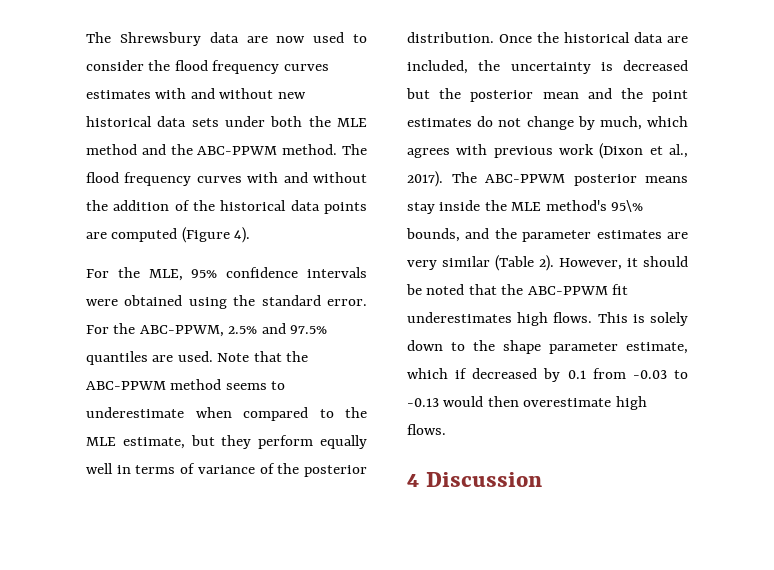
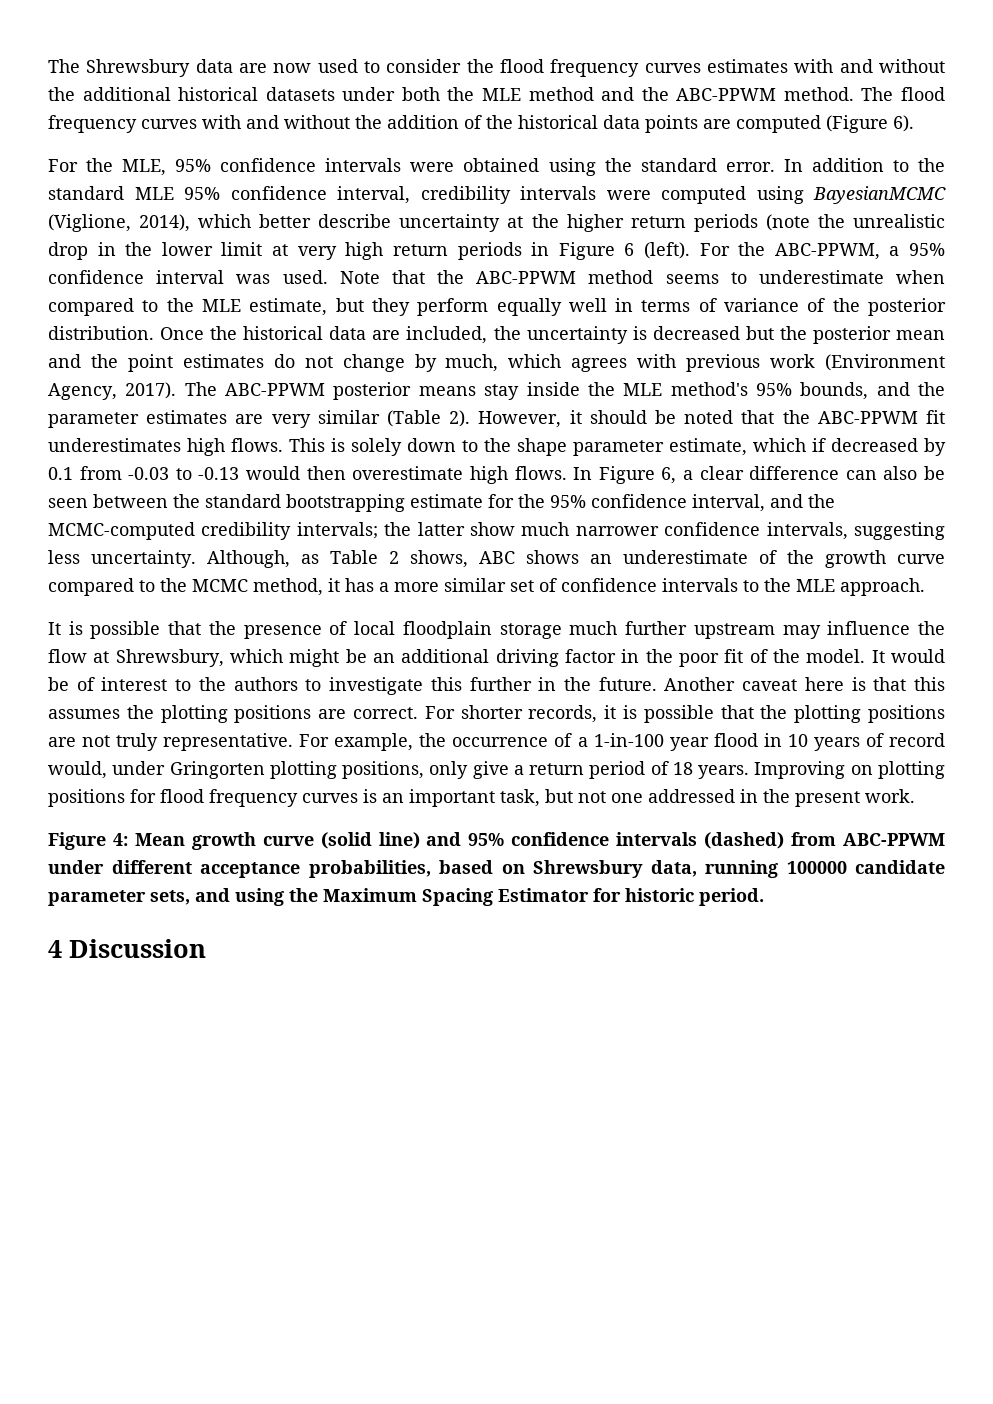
[277,92,306,99] [86,116,219,127] new historical data sets -> [48,87,335,101] the additional historical datasets
[234,227,251,243] 4). -> [893,115,914,132] 6).
[86,323,328,337] [86,351,174,365] For the ABC-PPWM, 2.5% and 97.5% quantiles are -> [783,158,946,172] [48,186,946,204] [48,214,946,232] [48,242,945,260] [48,270,271,284] In addition to the standard MLE 95% confidence interval, credibility intervals were computed using BayesianMCMC (Viglione, 2014), which better describe uncertainty at the higher return periods (note the unrealistic drop in the lower limit at very high return periods in Figure 6 (left). For the ABC-PPWM, a 95% confidence interval was
[599,143,688,159] (Dixon et al., -> [825,354,946,371] [48,383,117,400] (Environment Agency,
[611,200,644,212] 95\% -> [755,383,792,396] 95%
(446, 429) none -> [573,466,945,484] [48,494,835,512] [48,522,945,540] [48,550,945,568] [48,578,925,596] [48,621,946,639] [48,649,946,667] [48,677,945,695] [48,705,945,723] [48,733,945,751] [48,761,945,779] [48,789,915,807] [48,832,945,850] [48,860,945,878] [48,888,764,906] In Figure 6, a clear difference can also be seen between the standard bootstrapping estimate for the 95% confidence interval, and the MCMC-computed credibility intervals; the latter show much narrower confidence intervals, suggesting less uncertainty. Although, as Table 2 shows, ABC shows an underestimate of the growth curve compared to the MCMC method, it has a more similar set of confidence intervals to the MLE approach. // It is possible that the presence of local floodplain storage much further upstream may influence the flow at Shrewsbury, which might be an additional driving factor in the poor fit of the model. It would be of interest to the authors to investigate this further in the future. Another caveat here is that this assumes the plotting positions are correct. For shorter records, it is possible that the plotting positions are not truly representative. For example, the occurrence of a 1-in-100 year flood in 10 years of record would, under Gringorten plotting positions, only give a return period of 18 years. Improving on plotting positions for flood frequency curves is an important task, but not one addressed in the present work. // Figure 4: Mean growth curve (solid line) and 95% confidence intervals (dashed) from ABC-PPWM under different acceptance probabilities, based on Shrewsbury data, running 100000 candidate parameter sets, and using the Maximum Spacing Estimator for historic period.

